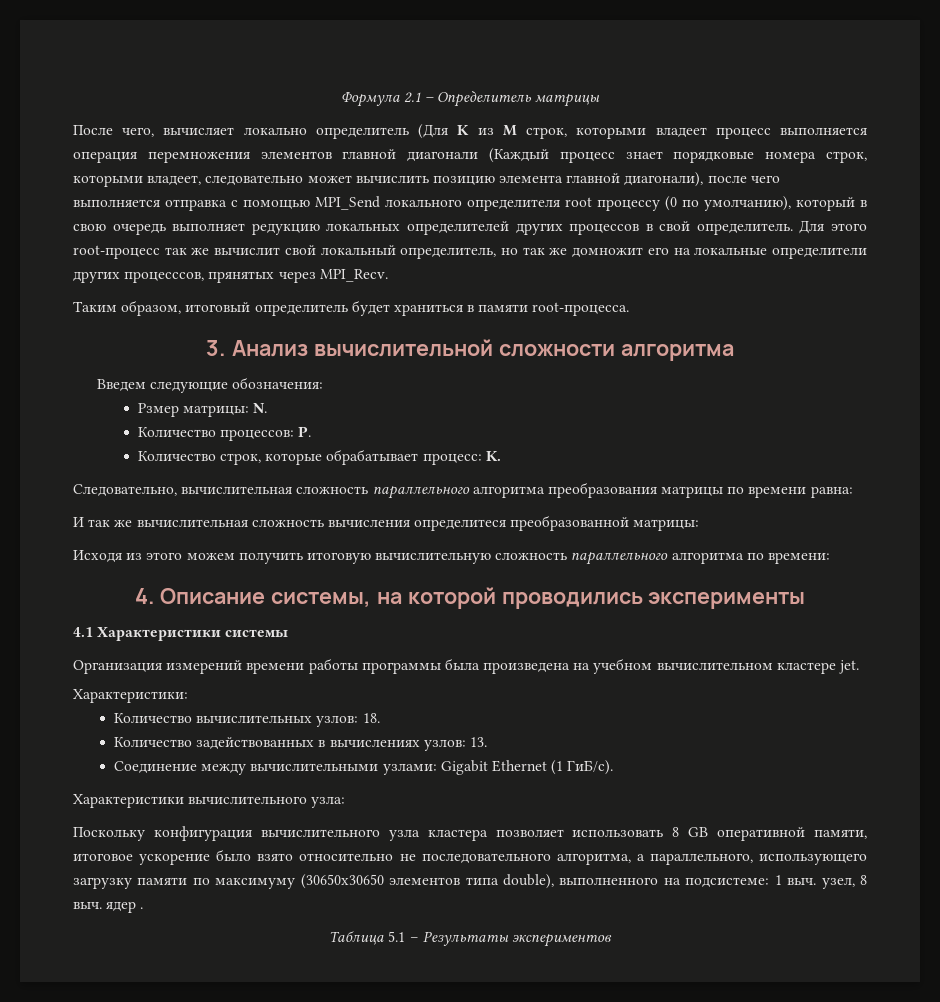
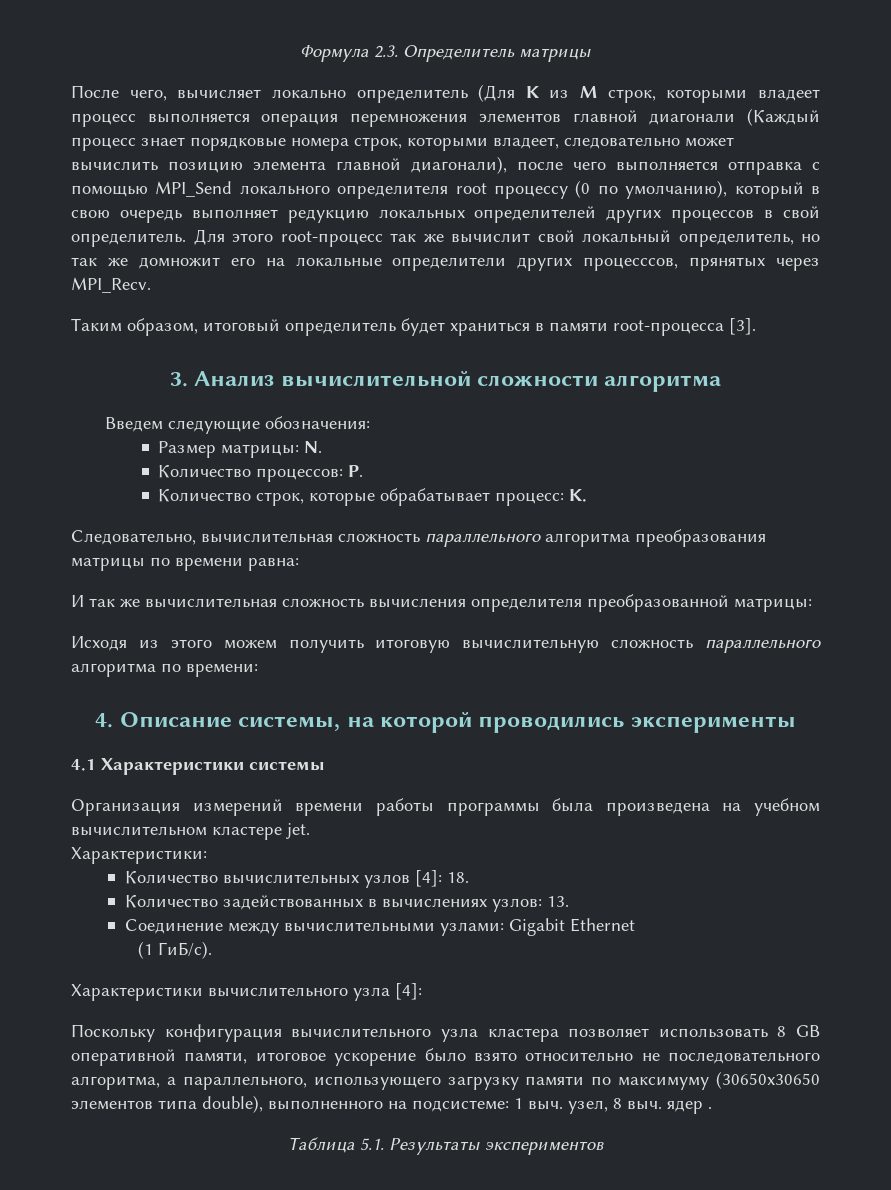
[403,92,434,103] 2.1 – -> [374,45,398,58] 2.3.
[532,302,630,316] root-процесса. -> [613,318,756,336] root-процесса [3].
[137,403,179,417] Рзмер -> [158,441,217,458] Размер
[414,519,507,531] определитеся -> [471,598,582,612] определителя
[316,716,359,727] узлов: -> [363,870,442,888] узлов [4]:
(547, 766) none -> (635, 925) //
[311,797,346,808] узла: -> [353,983,422,1001] узла [4]:
[388,931,419,942] 5.1 – -> [360,1138,384,1151] 5.1.

